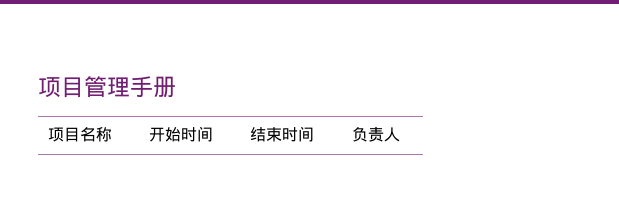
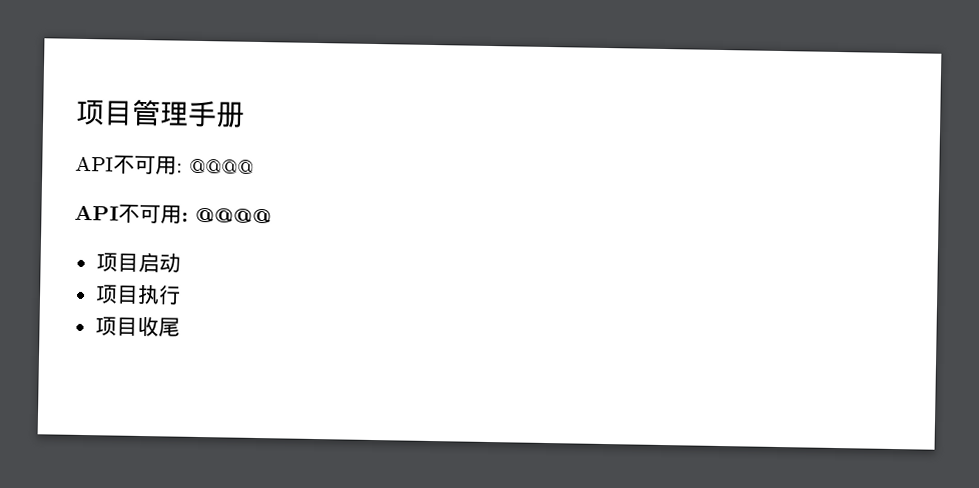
[47,127,112,142] [148,126,213,142] [249,126,314,142] [351,126,400,142] // 项目名称 | 开始时间 | 结束时间 | 负责人 -> [75,155,254,175] [74,204,272,224] [95,251,181,273] [94,284,181,305] [94,316,180,337] // API不可用: @@@@ // API不可用: @@@@ // 项目启动 // 项目执行 // 项目收尾

